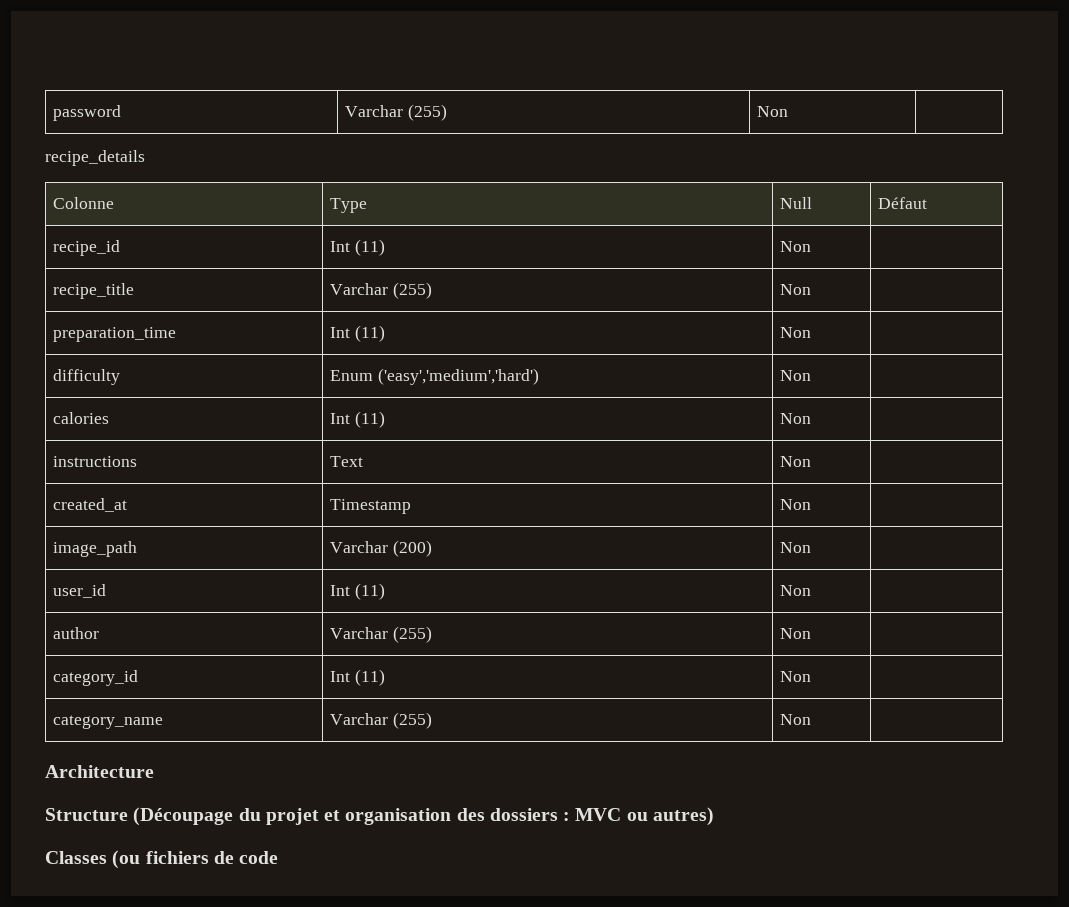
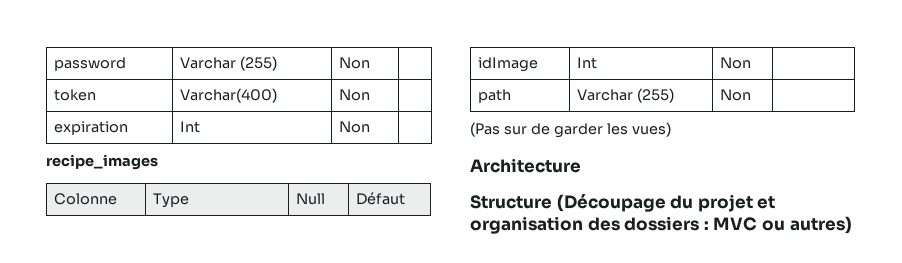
[45,150,145,166] // recipe_details -> [54,89,97,101] [180,88,278,103] [339,89,371,101] [54,121,129,135] [180,121,201,133] [339,121,371,133] [46,154,158,170] // token | Varchar(400) | Non | // expiration | Int | Non | // recipe_images
[53,240,121,256] [330,239,386,256] [780,241,812,252] [53,283,135,299] [330,282,433,299] [780,284,812,295] [53,327,177,342] [330,325,386,342] [780,327,812,338] [53,369,121,385] [330,368,540,385] [780,370,812,381] [53,412,110,424] [330,411,386,428] [780,413,812,424] [53,456,138,467] [330,456,364,467] [780,456,812,467] [53,498,128,512] [330,499,412,514] [780,499,812,510] [53,541,138,557] [330,540,433,557] [780,542,812,553] [53,584,107,598] [330,583,386,600] [780,585,812,596] [53,627,100,639] [330,626,433,643] [780,628,812,639] [53,670,139,686] [330,669,386,686] [780,671,812,682] [53,715,164,729] [330,712,433,729] [780,714,812,725] recipe_id | Int (11) | Non | // recipe_title | Varchar (255) | Non | // preparation_time | Int (11) | Non | // difficulty | Enum ('easy','medium','hard') | Non | // calories | Int (11) | Non | // instructions | Text | Non | // created_at | Timestamp | Non | // image_path | Varchar (200) | Non | // user_id | Int (11) | Non | // author | Varchar (255) | Non | // category_id | Int (11) | Non | // category_name | Varchar (255) | Non | -> [478,57,539,72] [577,57,598,69] [720,57,752,69] [478,89,512,103] [577,88,675,103] [720,89,752,101] [470,122,671,138] idImage | Int | Non | // path | Varchar (255) | Non | // (Pas sur de garder les vues)
[45,850,279,869] // Classes (ou fichiers de code -> (852, 225) none

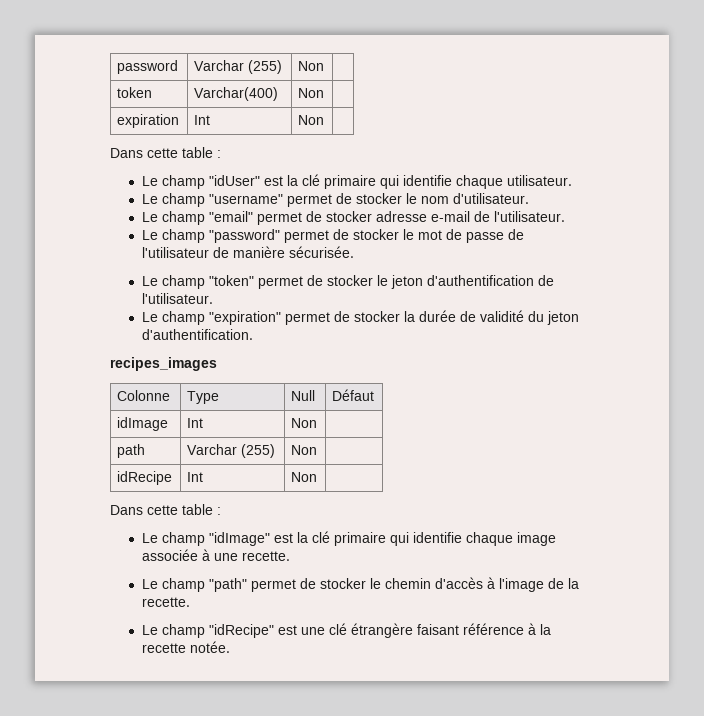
[46,154,158,170] recipe_images -> [110,147,221,158] [141,174,572,189] [141,193,529,207] [141,211,565,225] [141,229,524,243] [141,246,354,258] [141,275,554,289] [141,293,213,304] [141,310,579,325] [141,329,253,340] [110,357,217,371] Dans cette table : // Le champ "idUser" est la clé primaire qui identifie chaque utilisateur. // Le champ "username" permet de stocker le nom d'utilisateur. // Le champ "email" permet de stocker adresse e-mail de l'utilisateur. // Le champ "password" permet de stocker le mot de passe de l'utilisateur de manière sécurisée. // Le champ "token" permet de stocker le jeton d'authentification de l'utilisateur. // Le champ "expiration" permet de stocker la durée de validité du jeton d'authentification. // recipes_images
[470,122,671,138] [470,158,581,173] [470,194,776,212] [470,216,852,234] // (Pas sur de garder les vues) // Architecture // Structure (Découpage du projet et organisation des dossiers : MVC ou autres) -> [117,471,173,485] [187,472,204,482] [291,472,318,482] [110,504,221,515] [141,531,556,546] [141,549,290,561] [141,577,579,592] [141,597,190,607] [141,623,551,638] [141,641,230,653] // idRecipe | Int | Non | // Dans cette table : // Le champ "idImage" est la clé primaire qui identifie chaque image associée à une recette. // Le champ "path" permet de stocker le chemin d'accès à l'image de la recette. // Le champ "idRecipe" est une clé étrangère faisant référence à la recette notée.

